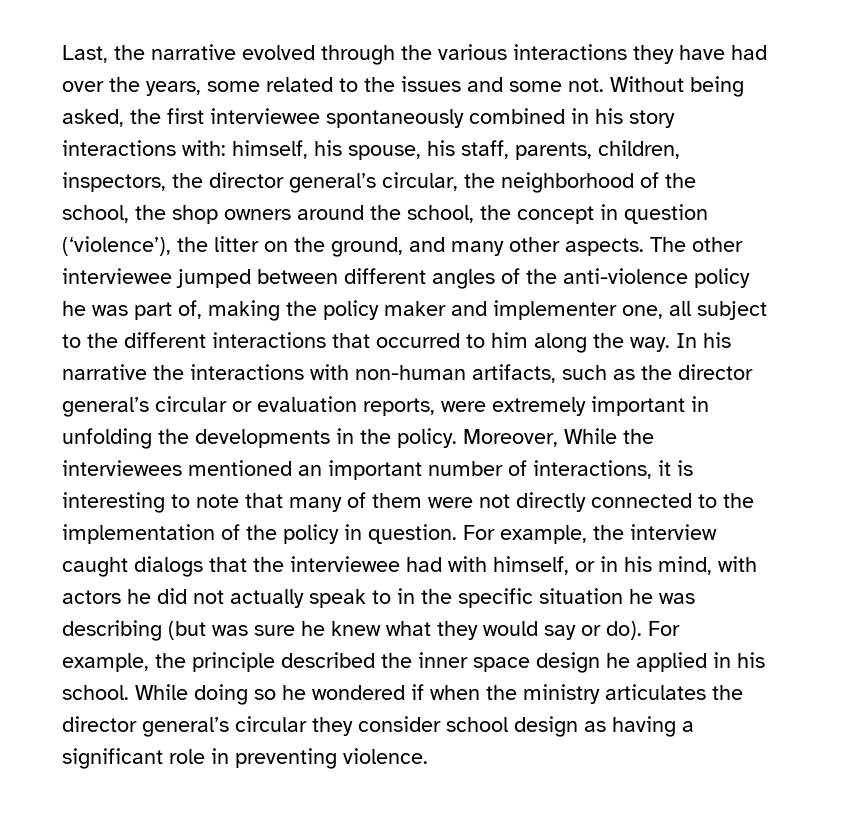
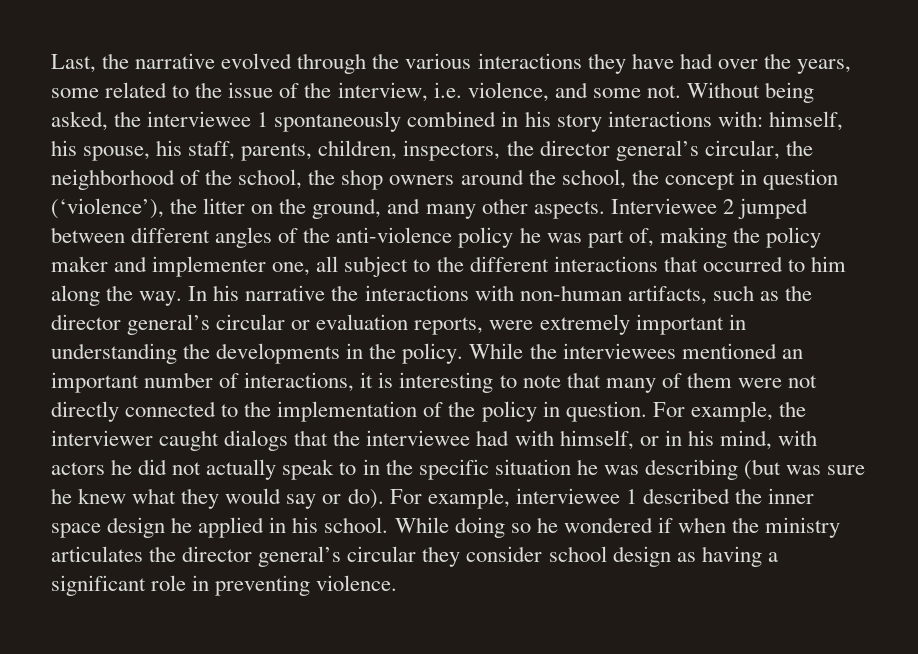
[401,76,461,92] issues -> [228,82,549,102] issue of the interview, i.e. violence,
[167,108,320,124] first interviewee -> [147,111,269,127] interviewee 1
[650,237,743,252] [62,268,172,284] The other interviewee -> [610,198,734,214] Interviewee 2
[62,428,152,449] unfolding -> [51,343,177,364] understanding
[463,429,558,447] Moreover, -> (464, 353) none
[630,524,717,540] interview -> [51,430,153,446] interviewer
[155,652,275,672] the principle -> [515,488,637,504] interviewee 1

